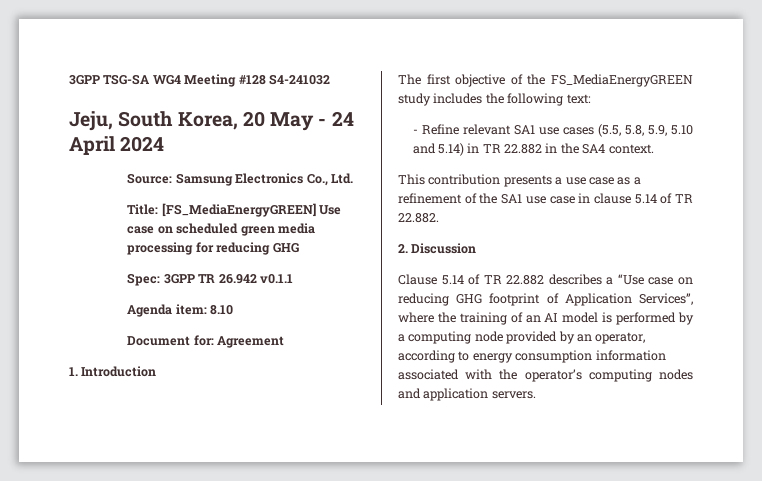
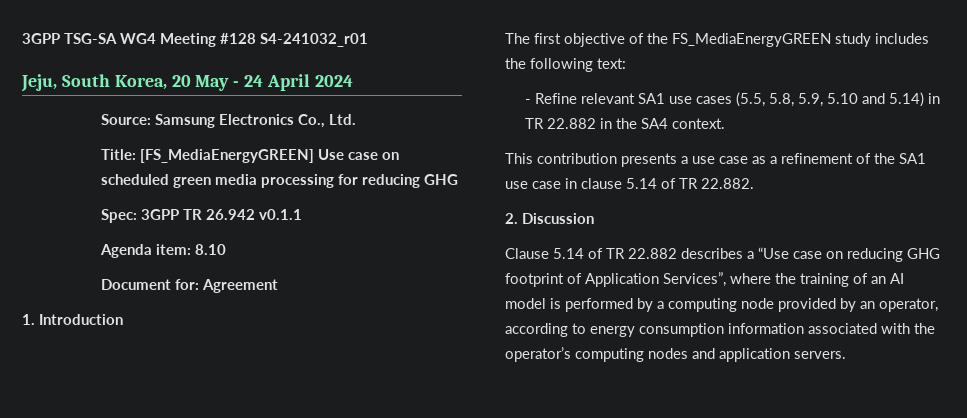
[268,74,330,85] S4-241032 -> [260,33,368,47] S4-241032_r01

